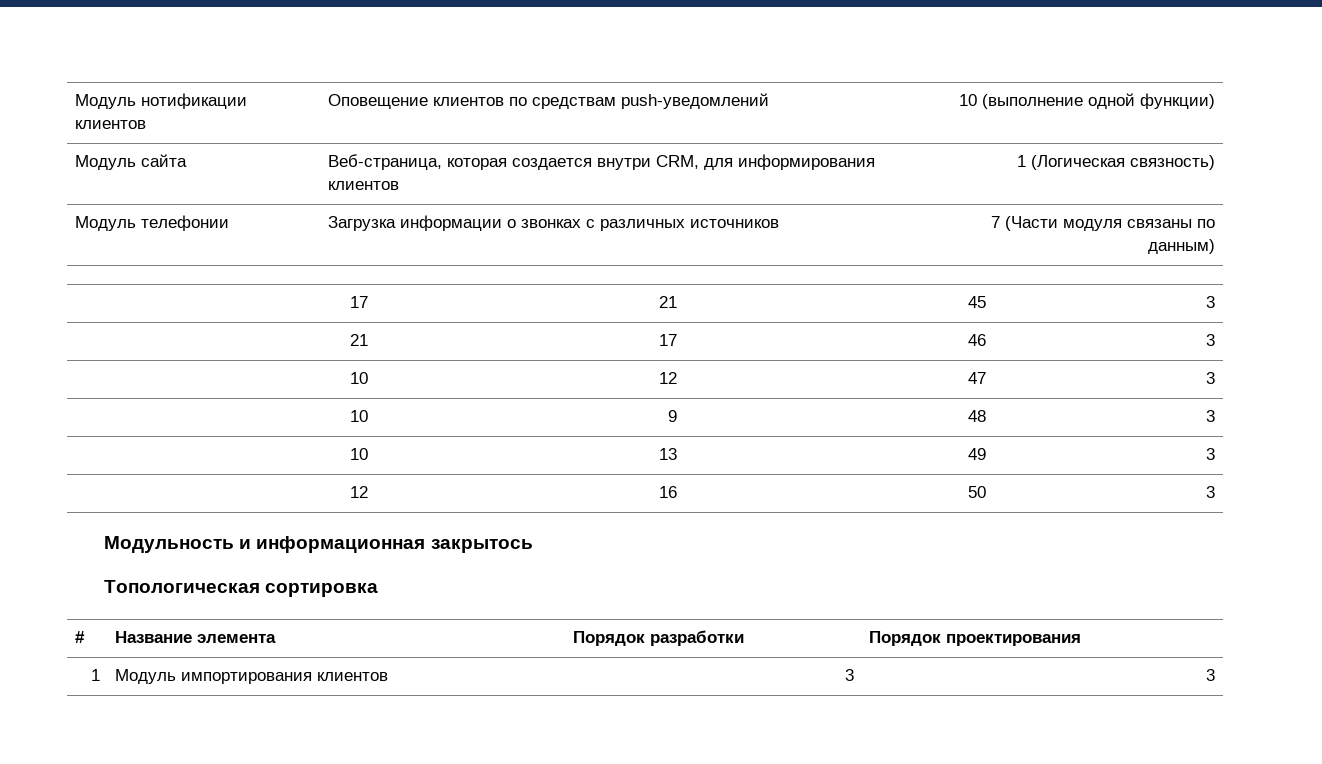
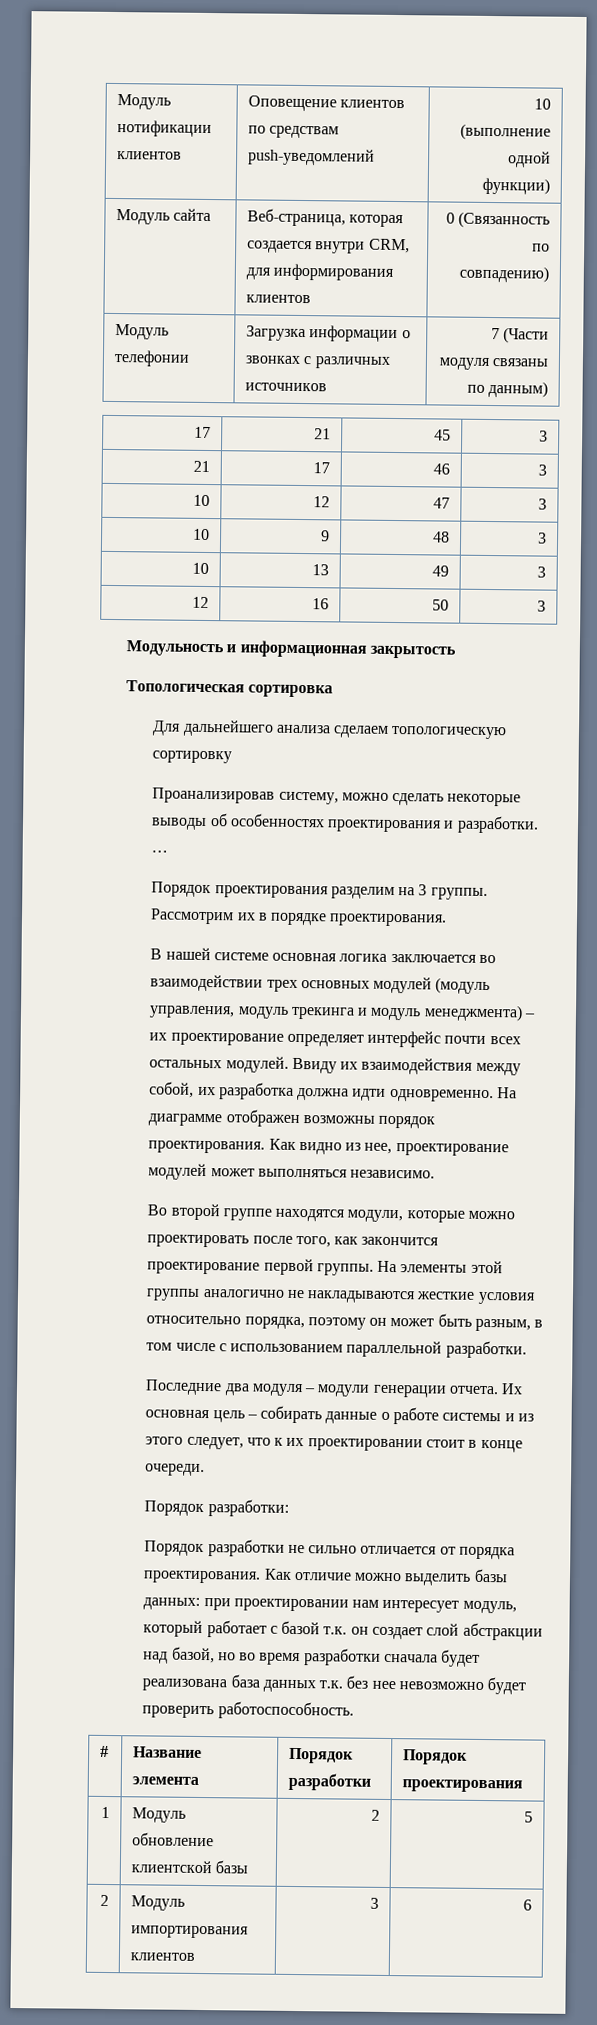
[1017,155,1216,170] 1 (Логическая связность) -> [445,211,550,229] [531,243,550,252] [458,265,549,283] 0 (Связанность по совпадению)
[430,539,533,553] закрытось -> [370,645,457,659] закрытость
(379, 590) none -> [152,719,508,740] [152,750,233,764] [152,787,522,807] [151,813,539,834] [151,850,169,853] [151,881,488,901] [150,908,448,927] [150,947,497,964] [150,974,491,995] [149,1004,537,1022] [149,1030,521,1048] [149,1056,521,1076] [149,1081,518,1103] [148,1109,436,1129] [148,1138,509,1157] [148,1163,436,1181] [147,1203,516,1223] [147,1234,440,1248] [147,1258,503,1276] [146,1288,536,1305] [146,1313,544,1332] [146,1340,527,1359] [145,1379,524,1398] [145,1405,535,1425] [145,1436,523,1453] [145,1463,206,1477] [144,1499,289,1517] [144,1539,516,1560] [143,1568,508,1586] [143,1597,517,1614] [143,1620,543,1641] [143,1646,481,1667] [142,1674,527,1695] [142,1701,354,1720] // Для дальнейшего анализа сделаем топологическую сортировку // Проанализировав систему, можно сделать некоторые выводы об особенностях проектирования и разработки. … // Порядок проектирования разделим на 3 группы. Рассмотрим их в порядке проектирования. // В нашей системе основная логика заключается во взаимодействии трех основных модулей (модуль управления, модуль трекинга и модуль менеджмента) – их проектирование определяет интерфейс почти всех остальных модулей. Ввиду их взаимодействия между собой, их разработка должна идти одновременно. На диаграмме отображен возможны порядок проектирования. Как видно из нее, проектирование модулей может выполняться независимо. // Во второй группе находятся модули, которые можно проектировать после того, как закончится проектирование первой группы. На элементы этой группы аналогично не накладываются жесткие условия относительно порядка, поэтому он может быть разным, в том числе с использованием параллельной разработки. // Последние два модуля – модули генерации отчета. Их основная цель – собирать данные о работе системы и из этого следует, что к их проектировании стоит в конце очереди. // Порядок разработки: // Порядок разработки не сильно отличается от порядка проектирования. Как отличие можно выделить базы данных: при проектировании нам интересует модуль, который работает с базой т.к. он создает слой абстракции над базой, но во время разработки сначала будет реализована база данных т.к. без нее невозможно будет проверить работоспособность.
(101, 675) none -> [132,1807,187,1823] [132,1832,215,1847] [131,1860,249,1874] [370,1809,380,1821] [523,1811,533,1823] [99,1894,109,1907] | Модуль обновление клиентской базы | 2 | 5 // 2
[1206,669,1216,681] 3 -> [522,1899,532,1911] 6

